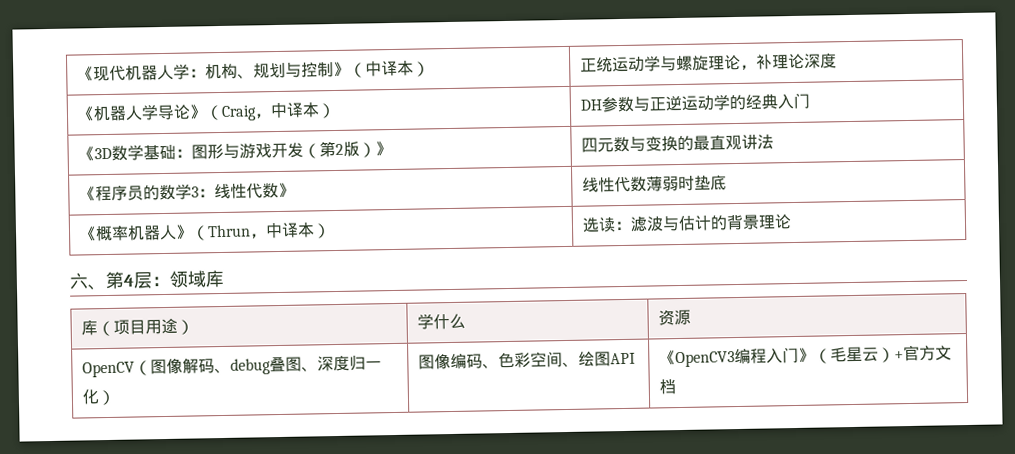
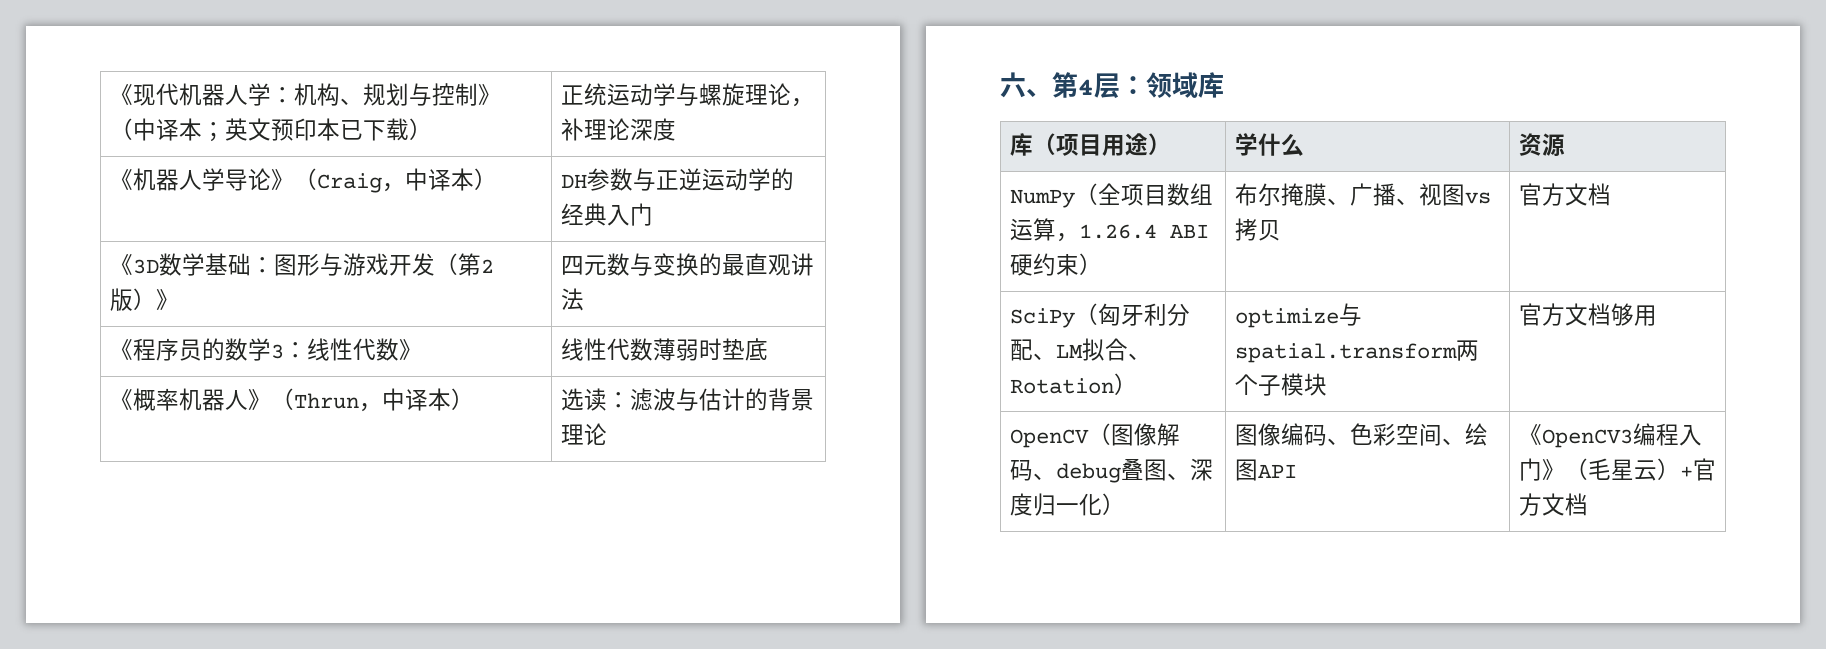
(415, 68) none -> [201,118,409,142] ；英文预印本已下载
(692, 317) none -> [1009,183,1213,208] [1009,218,1209,242] [1009,253,1102,276] [1234,183,1491,206] [1234,218,1281,241] [1518,183,1611,206] [1009,303,1190,328] [1009,338,1151,361] [1009,373,1137,395] [1234,303,1362,328] [1234,340,1479,363] [1234,373,1327,396] [1518,303,1657,326] // NumPy（全项目数组运算，1.26.4 ABI硬约束） | 布尔掩膜、广播、视图vs拷贝 | 官方文档 // SciPy（匈牙利分配、LM拟合、Rotation） | optimize与spatial.transform两个子模块 | 官方文档够用

